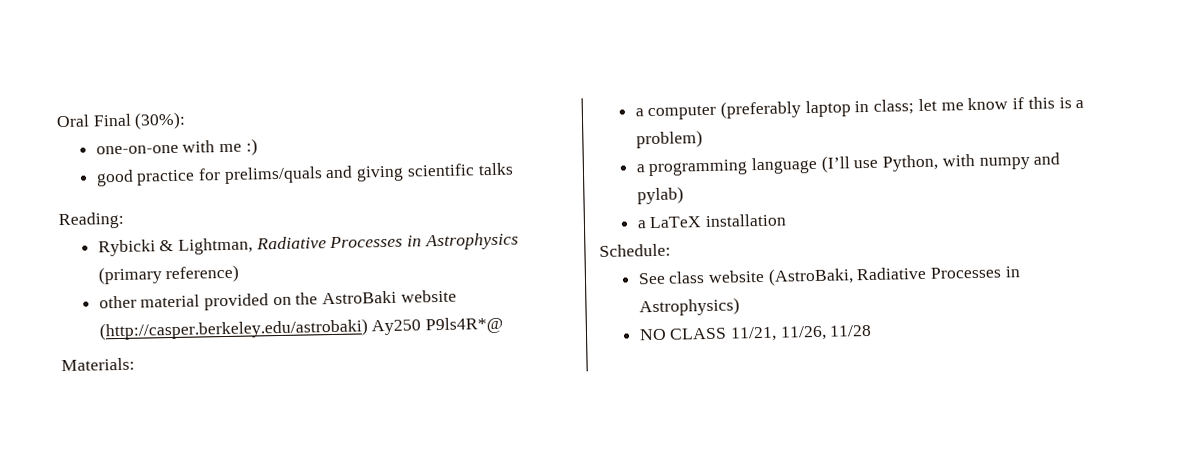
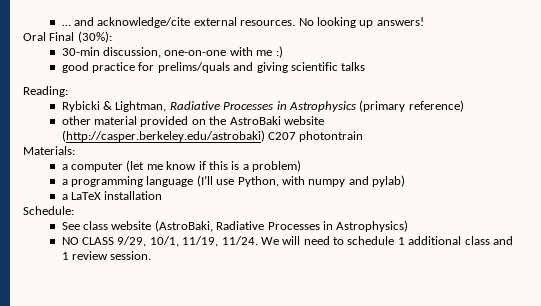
(56, 121) none -> [61,17,424,28] … and acknowledge/cite external resources. No looking up answers! //
(187, 120) none -> [61,47,162,58] 30-min discussion,
[371,316,503,336] Ay250 P9ls4R*@ -> [268,131,364,142] C207 photontrain
[719,98,937,119] (preferably laptop in class; let -> [126,160,145,172] (let
[729,324,873,342] 11/21, 11/26, 11/28 -> [117,236,513,247] [61,251,152,260] 9/29, 10/1, 11/19, 11/24. We will need to schedule 1 additional class and 1 review session.

